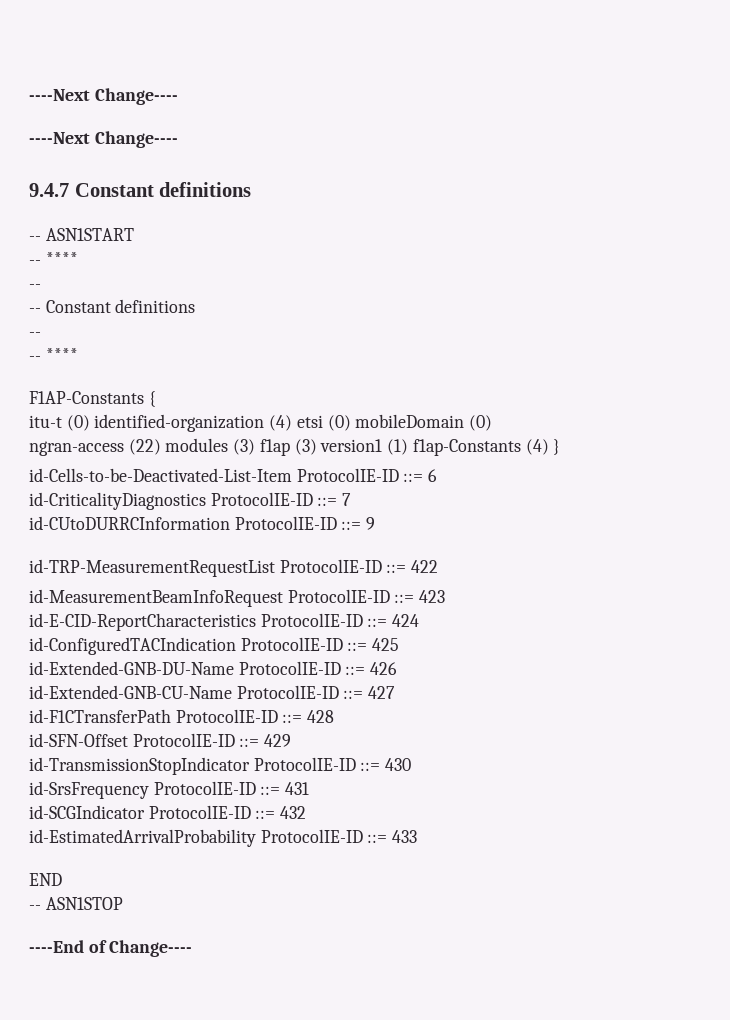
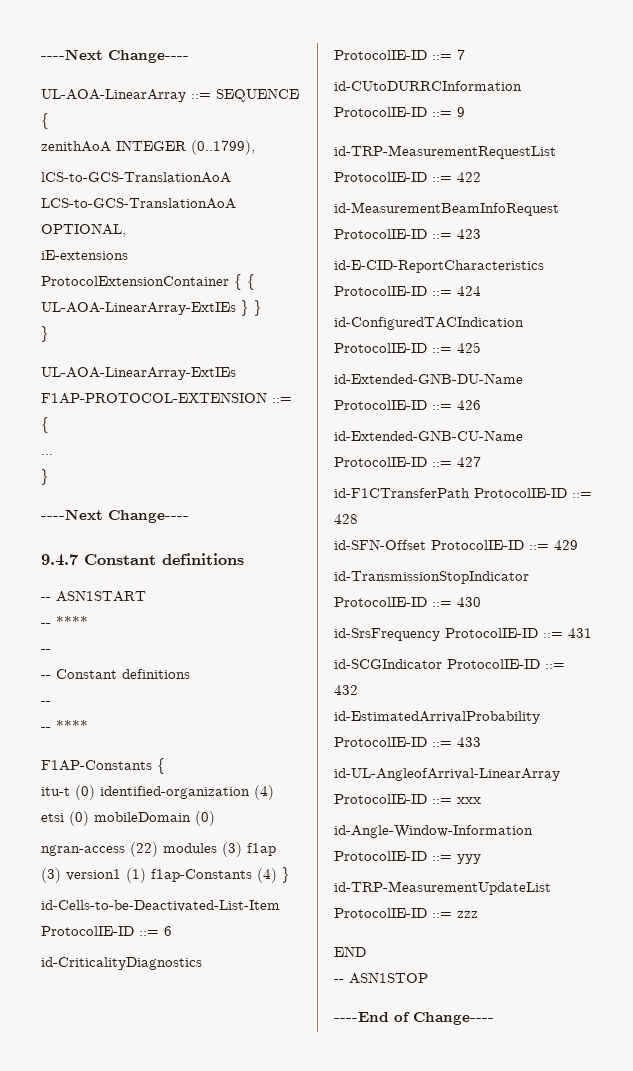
[29,88,178,105] ----Next Change---- -> [41,49,189,63] [41,88,299,102] [41,113,49,129] [41,140,255,155] [41,172,231,183] [41,198,236,209] [41,223,126,237] [41,250,128,260] [41,274,255,290] [41,300,262,316] [41,326,49,342] [41,367,236,380] [41,392,292,404] [41,417,49,433] [41,454,53,455] [41,469,49,485] ----Next Change---- // UL-AOA-LinearArray ::= SEQUENCE { // zenithAoA INTEGER (0..1799), // lCS-to-GCS-TranslationAoA LCS-to-GCS-TranslationAoA OPTIONAL, // iE-extensions ProtocolExtensionContainer { { UL-AOA-LinearArray-ExtIEs } } // } // UL-AOA-LinearArray-ExtIEs F1AP-PROTOCOL-EXTENSION ::= { // ... // }
(418, 836) none -> [334,768,560,781] [334,794,481,804] [334,825,533,838] [334,851,481,864] [334,881,551,895] [334,908,478,918] // id-UL-AngleofArrival-LinearArray ProtocolIE-ID ::= xxx // id-Angle-Window-Information ProtocolIE-ID ::= yyy // id-TRP-MeasurementUpdateList ProtocolIE-ID ::= zzz

